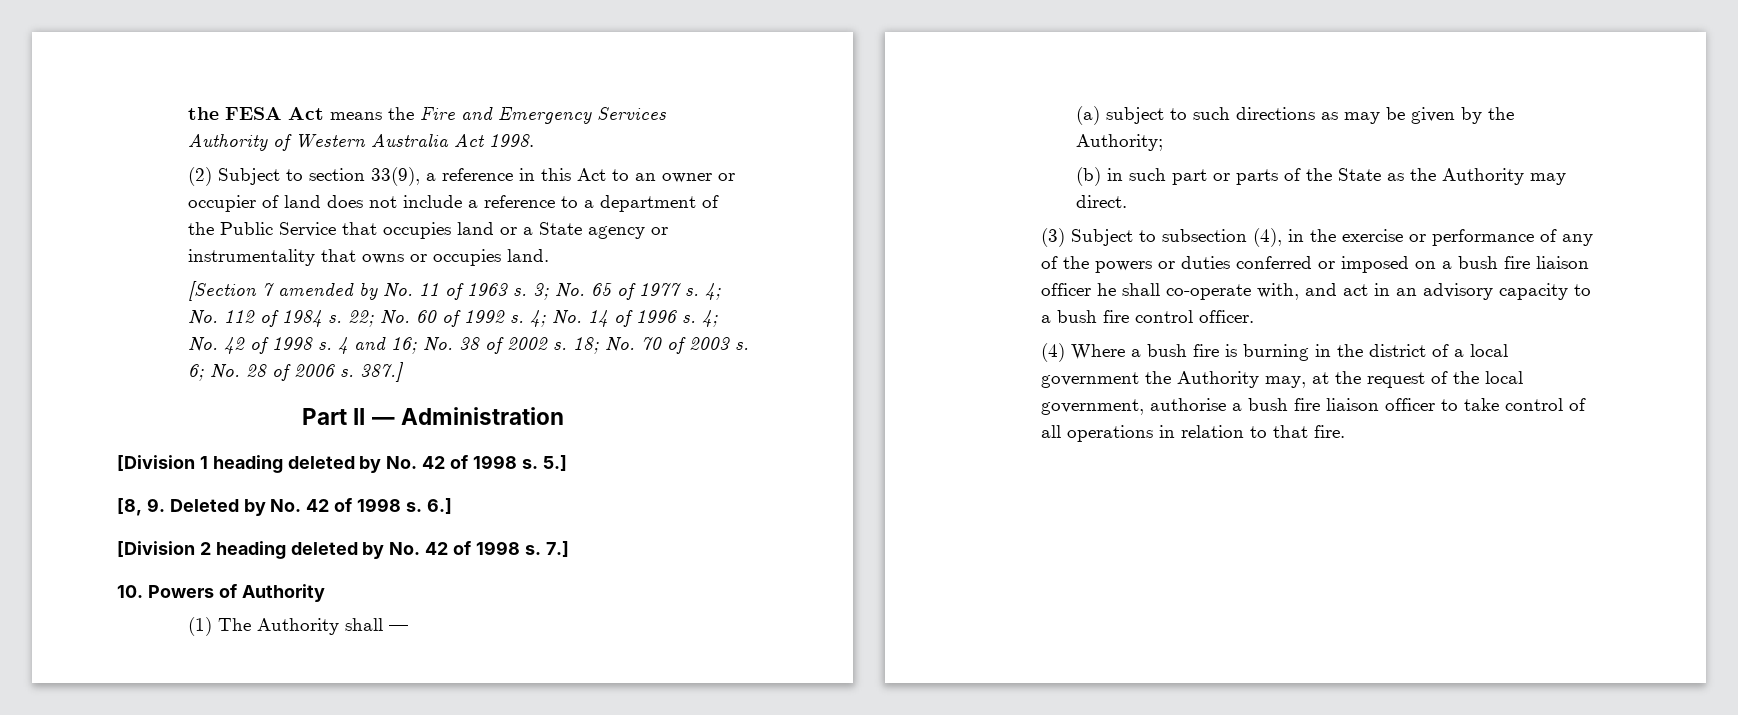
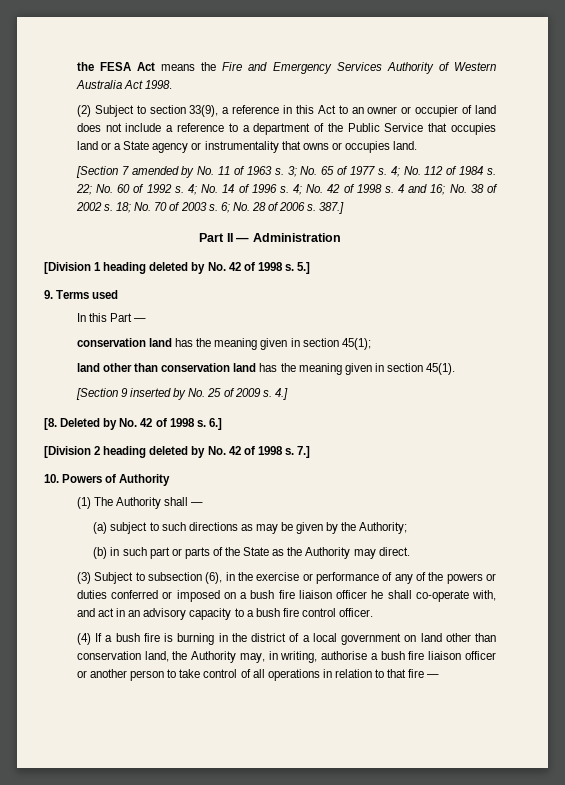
[117,498,165,516] [8, 9. -> [44,290,119,299] [76,313,147,322] [76,338,371,350] [76,363,456,375] [75,388,288,400] [44,418,57,430] 9. Terms used // In this Part — // conservation land has the meaning given in section 45(1); // land other than conservation land has the meaning given in section 45(1). // [Section 9 inserted by No. 25 of 2009 s. 4.] // [8.
[1252,228,1282,247] (4), -> [205,572,223,584] (6),
[1070,344,1125,360] Where -> [95,633,103,642] If
[1144,371,1523,388] [1040,399,1144,415] the Authority may, at the request of the local government, -> [404,633,496,642] [76,651,318,663] on land other than conservation land, the Authority may, in writing,
(1435, 404) none -> [76,669,165,681] or another person
[1313,425,1345,438] fire. -> [408,669,440,678] fire —

